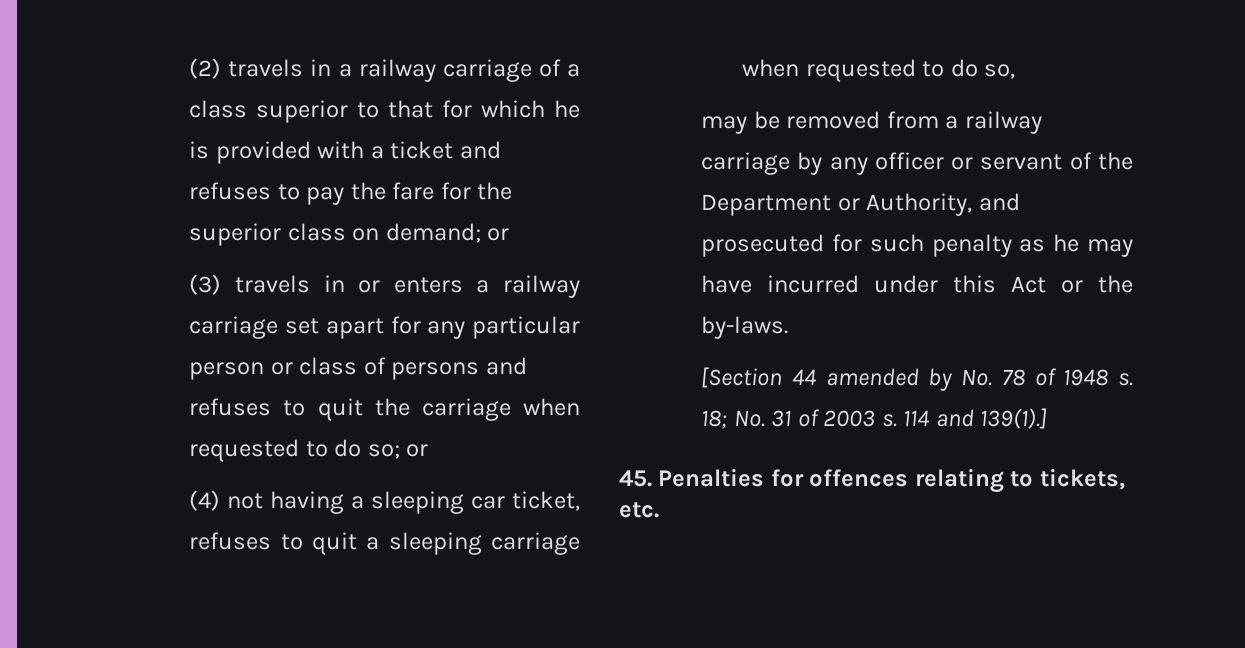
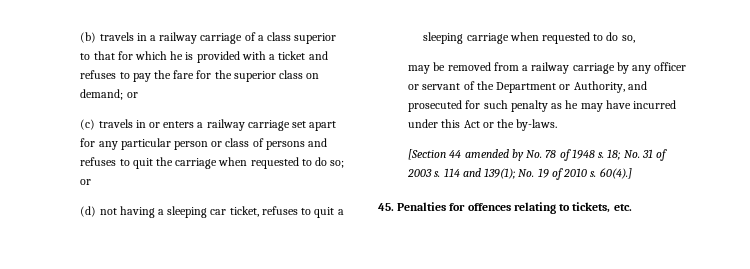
[189,58,222,79] (2) -> [80,32,97,43] (b)
[189,274,222,295] (3) -> [80,119,96,130] (c)
[189,490,221,511] (4) -> [80,206,97,217] (d)
[980,408,1048,429] 139(1).] -> [484,168,632,180] 139(1); No. 19 of 2010 s. 60(4).]

